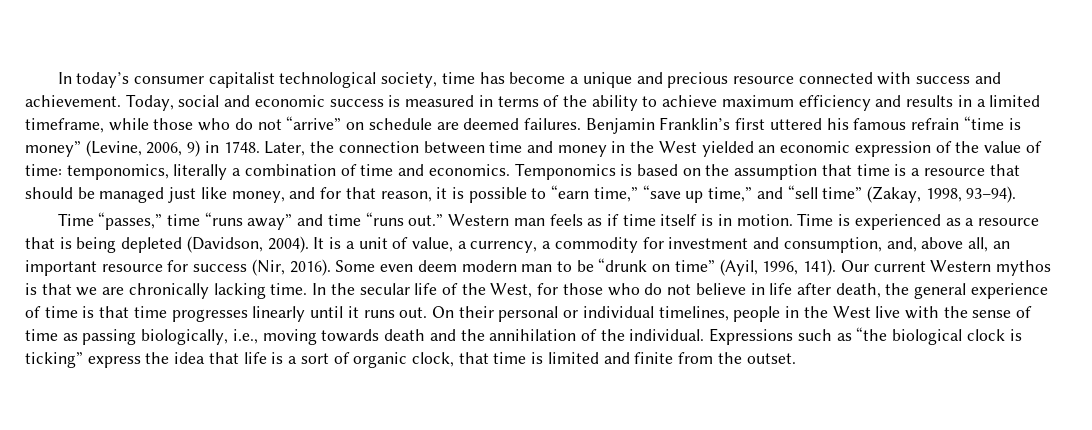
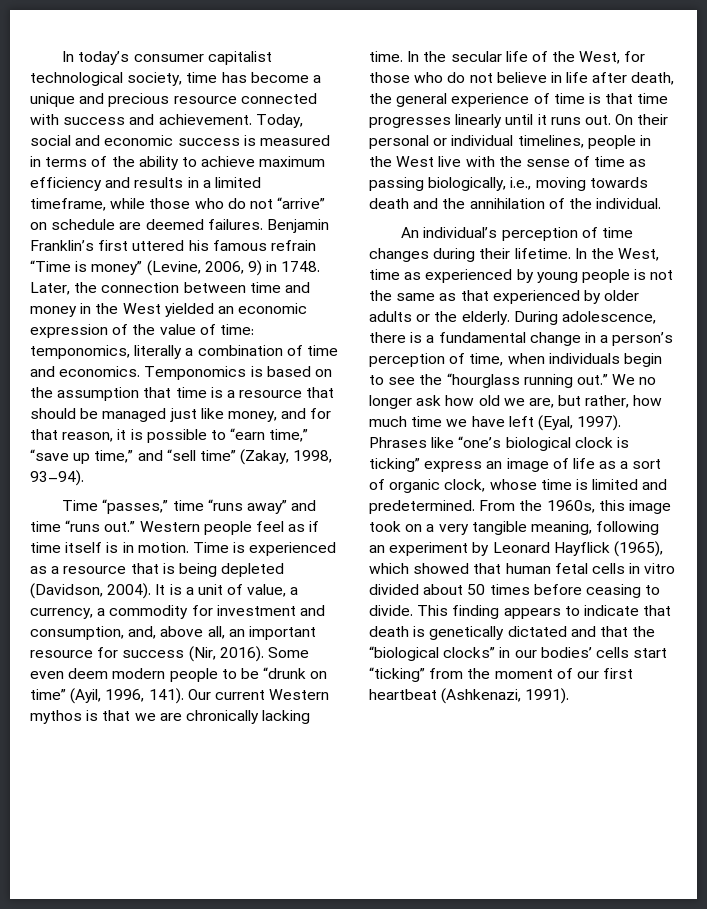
[963,116,1004,130] “time -> [30,260,71,272] “Time
[513,214,583,226] man feels -> [203,521,284,535] people feel
[521,264,553,272] man -> [169,668,218,682] people
[709,327,888,345] Expressions such as “the -> [401,227,633,241] [369,248,660,262] [369,269,674,283] [369,290,640,304] [369,311,656,325] [369,332,674,346] [369,353,662,367] [369,373,657,388] [369,395,663,409] [369,415,622,431] [369,436,502,448] // An individual’s perception of time changes during their lifetime. In the West, time as experienced by young people is not the same as that experienced by older adults or the elderly. During adolescence, there is a fundamental change in a person’s perception of time, when individuals begin to see the “hourglass running out.” We no longer ask how old we are, but rather, how much time we have left (Eyal, 1997). Phrases like “one’s
[145,352,284,364] the idea that life is -> [486,458,617,472] an image of life as
[458,352,489,364] that -> [489,479,537,490] whose
[634,352,796,364] finite from the outset. -> [369,500,671,514] [369,521,660,535] [369,541,663,557] [369,563,676,574] [369,584,661,598] [369,605,672,619] [369,626,656,640] [369,646,668,661] [369,667,634,682] [369,688,570,704] predetermined. From the 1960s, this image took on a very tangible meaning, following an experiment by Leonard Hayflick (1965), which showed that human fetal cells in vitro divided about 50 times before ceasing to divide. This finding appears to indicate that death is genetically dictated and that the “biological clocks” in our bodies’ cells start “ticking” from the moment of our first heartbeat (Ashkenazi, 1991).

